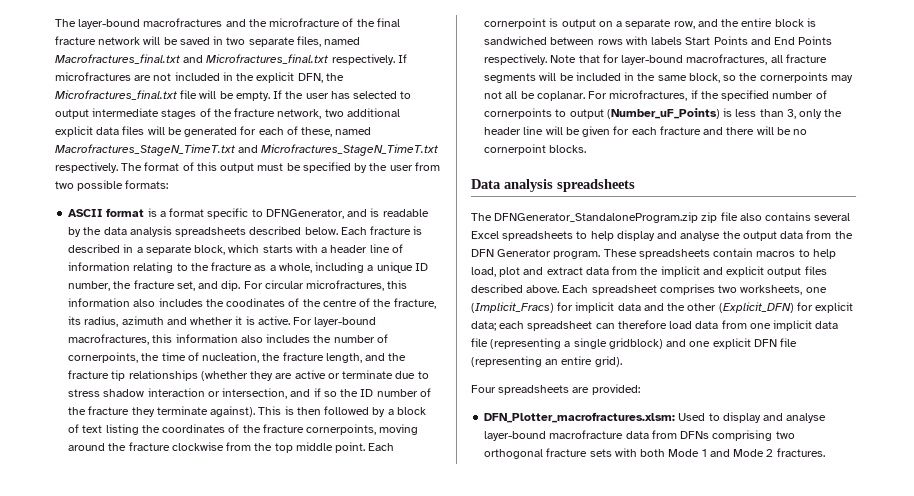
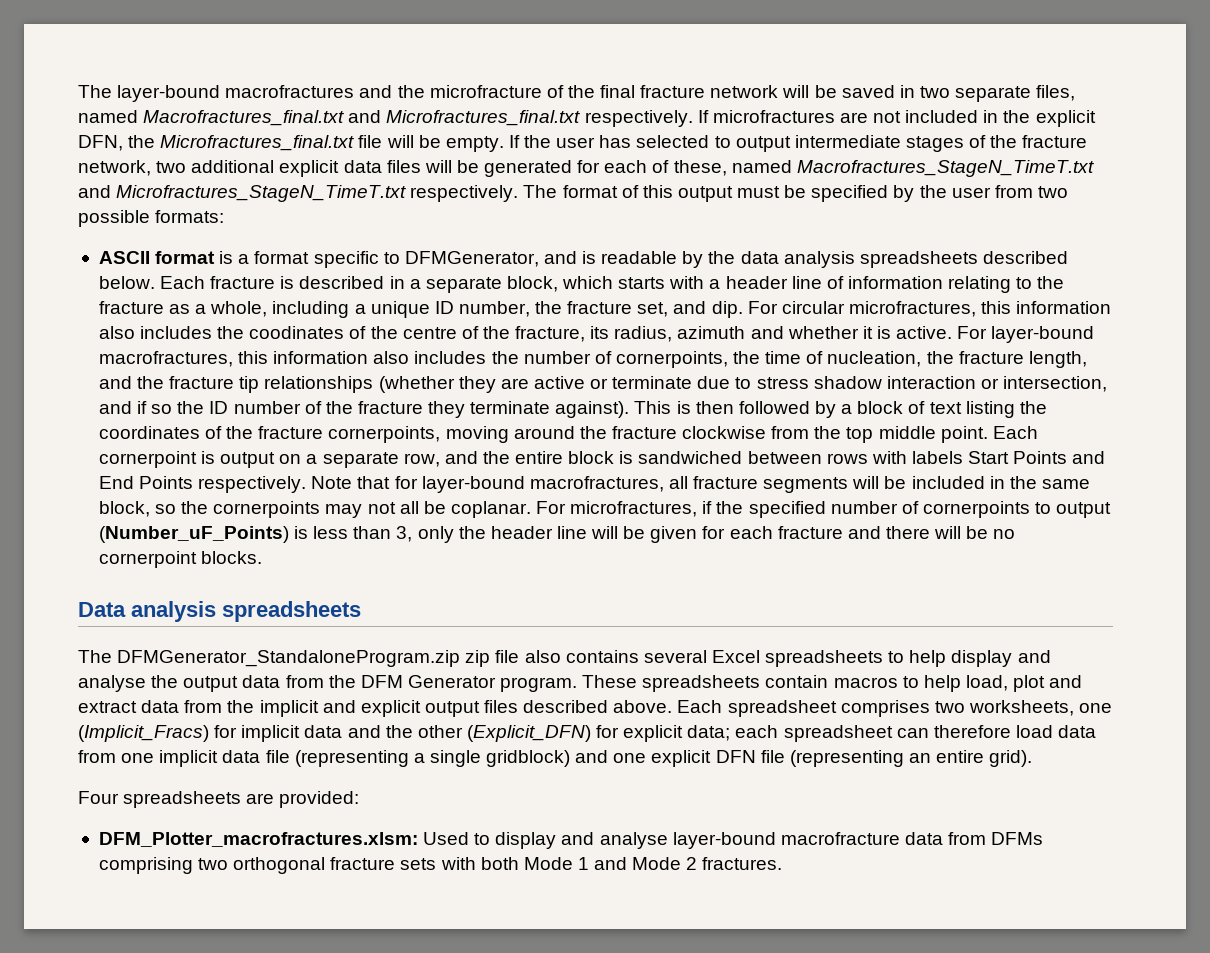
[265,209,344,219] DFNGenerator, -> [404,251,539,267] DFMGenerator,
[494,212,699,223] DFNGenerator_StandaloneProgram.zip -> [117,650,461,667] DFMGenerator_StandaloneProgram.zip
[471,249,494,257] DFN -> [360,675,403,688] DFM
[484,412,676,423] DFN_Plotter_macrofractures.xlsm: -> [98,832,418,847] DFM_Plotter_macrofractures.xlsm:
[680,431,710,439] DFNs -> [991,832,1044,845] DFMs

